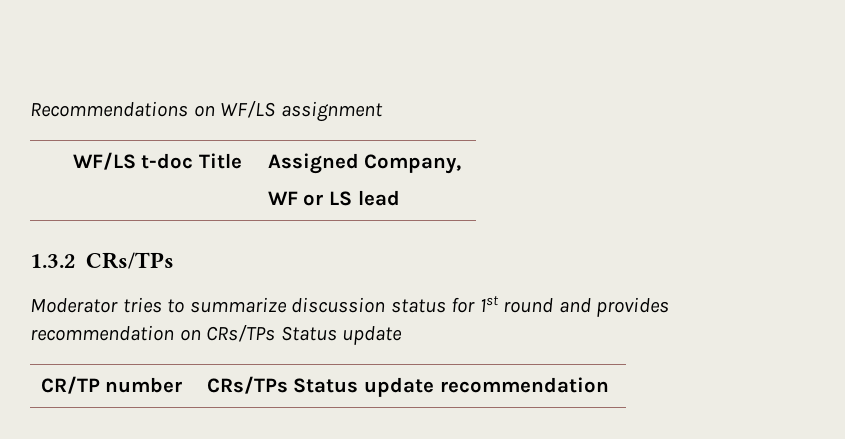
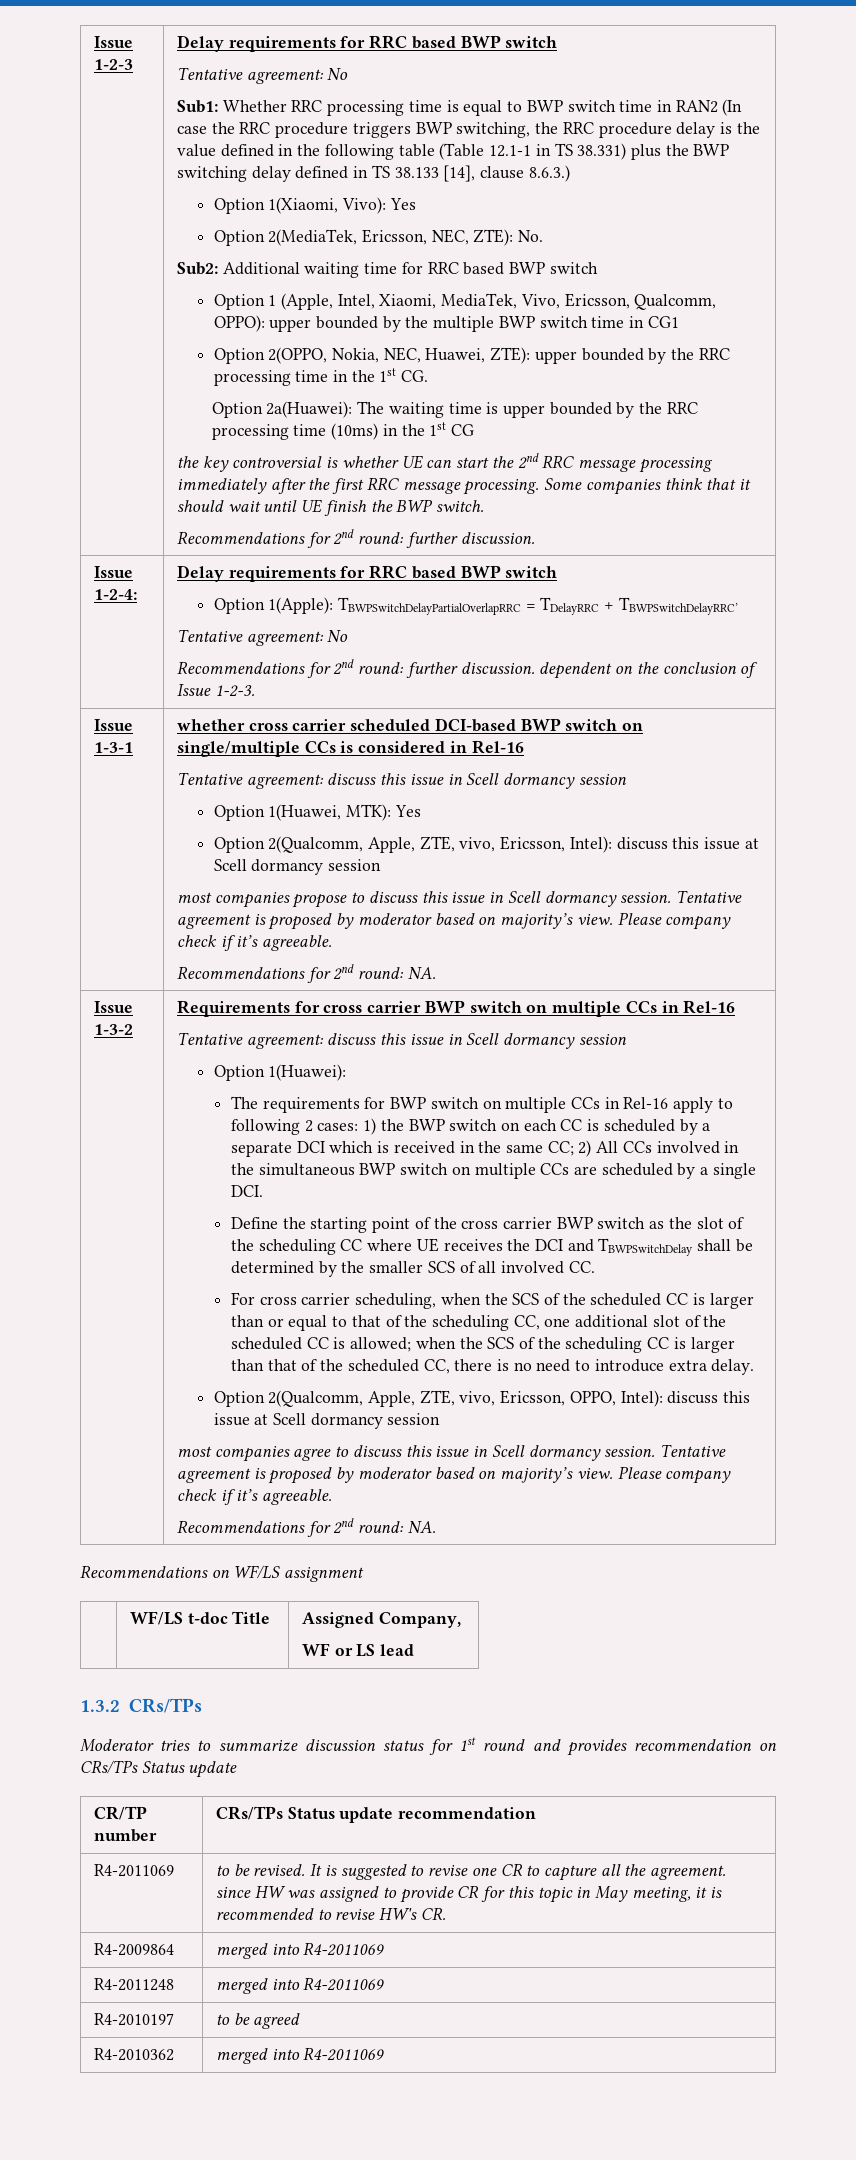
(30, 109) none -> [93,36,133,48] [93,59,133,70] [176,35,558,52] [176,67,349,84] [176,99,743,116] [176,122,760,138] [176,143,730,160] [176,165,570,182] [213,197,416,214] [213,229,544,246] [176,262,598,278] [213,293,717,310] [213,315,679,332] [213,347,730,364] [213,368,429,386] [211,401,698,418] [211,422,474,440] [176,453,713,473] [176,477,751,495] [176,499,485,516] [176,529,535,548] [93,566,133,578] [93,589,137,600] [176,565,558,582] [213,597,738,615] [176,629,349,646] [176,659,759,679] [176,684,255,697] [93,719,133,731] [93,742,133,753] [176,718,644,732] [176,740,524,757] [176,772,627,789] [213,804,421,821] [213,836,759,853] [213,859,382,875] [176,890,742,908] [176,912,732,930] [176,935,333,951] [176,964,436,983] [93,1001,133,1013] [93,1024,133,1035] [176,1000,736,1017] [176,1032,627,1049] [213,1064,347,1081] [230,1096,733,1113] [230,1118,711,1135] [230,1140,740,1157] [230,1163,756,1179] [230,1185,263,1197] [230,1217,745,1233] [230,1238,753,1256] [230,1261,595,1277] [230,1292,754,1309] [230,1315,727,1331] [230,1337,735,1353] [230,1359,755,1375] [213,1390,751,1407] [213,1413,441,1429] [176,1444,726,1462] [176,1466,732,1484] [176,1489,333,1505] [176,1518,436,1537] Issue 1-2-3 | Delay requirements for RRC based BWP switch // Tentative agreement: No // Sub1: Whether RRC processing time is equal to BWP switch time in RAN2 (In case the RRC procedure triggers BWP switching, the RRC procedure delay is the value defined in the following table (Table 12.1-1 in TS 38.331) plus the BWP switching delay defined in TS 38.133 [14], clause 8.6.3.) // Option 1(Xiaomi, Vivo): Yes // Option 2(MediaTek, Ericsson, NEC, ZTE): No. // Sub2: Additional waiting time for RRC based BWP switch // Option 1 (Apple, Intel, Xiaomi, MediaTek, Vivo, Ericsson, Qualcomm, OPPO): upper bounded by the multiple BWP switch time in CG1 // Option 2(OPPO, Nokia, NEC, Huawei, ZTE): upper bounded by the RRC processing time in the 1st CG. // Option 2a(Huawei): The waiting time is upper bounded by the RRC processing time (10ms) in the 1st CG // the key controversial is whether UE can start the 2nd RRC message processing immediately after the first RRC message processing. Some companies think that it should wait until UE finish the BWP switch. // Recommendations for 2nd round: further discussion. // Issue 1-2-4: | Delay requirements for RRC based BWP switch // Option 1(Apple): TBWPSwitchDelayPartialOverlapRRC = TDelayRRC + TBWPSwitchDelayRRC’ // Tentative agreement: No // Recommendations for 2nd round: further discussion. dependent on the conclusion of Issue 1-2-3. // Issue 1-3-1 | whether cross carrier scheduled DCI-based BWP switch on single/multiple CCs is considered in Rel-16 // Tentative agreement: discuss this issue in Scell dormancy session // Option 1(Huawei, MTK): Yes // Option 2(Qualcomm, Apple, ZTE, vivo, Ericsson, Intel): discuss this issue at Scell dormancy session // most companies propose to discuss this issue in Scell dormancy session. Tentative agreement is proposed by moderator based on majority’s view. Please company check if it’s agreeable. // Recommendations for 2nd round: NA. // Issue 1-3-2 | Requirements for cross carrier BWP switch on multiple CCs in Rel-16 // Tentative agreement: discuss this issue in Scell dormancy session // Option 1(Huawei): // The requirements for BWP switch on multiple CCs in Rel-16 apply to following 2 cases: 1) the BWP switch on each CC is scheduled by a separate DCI which is received in the same CC; 2) All CCs involved in the simultaneous BWP switch on multiple CCs are scheduled by a single DCI. // Define the starting point of the cross carrier BWP switch as the slot of the scheduling CC where UE receives the DCI and TBWPSwitchDelay shall be determined by the smaller SCS of all involved CC. // For cross carrier scheduling, when the SCS of the scheduled CC is larger than or equal to that of the scheduling CC, one additional slot of the scheduled CC is allowed; when the SCS of the scheduling CC is larger than that of the scheduled CC, there is no need to introduce extra delay. // Option 2(Qualcomm, Apple, ZTE, vivo, Ericsson, OPPO, Intel): discuss this issue at Scell dormancy session // most companies agree to discuss this issue in Scell dormancy session. Tentative agreement is proposed by moderator based on majority’s view. Please company check if it’s agreeable. // Recommendations for 2nd round: NA. //
(609, 385) none -> [93,1864,174,1877] [215,1863,727,1881] [215,1885,723,1903] [215,1907,446,1920] [93,1943,174,1956] [215,1942,386,1959] [93,1978,174,1991] [215,1977,386,1994] [93,2013,174,2026] [215,2013,301,2029] [93,2048,174,2061] [215,2047,386,2064] // R4-2011069 | to be revised. It is suggested to revise one CR to capture all the agreement. since HW was assigned to provide CR for this topic in May meeting, it is recommended to revise HW's CR. // R4-2009864 | merged into R4-2011069 // R4-2011248 | merged into R4-2011069 // R4-2010197 | to be agreed // R4-2010362 | merged into R4-2011069

